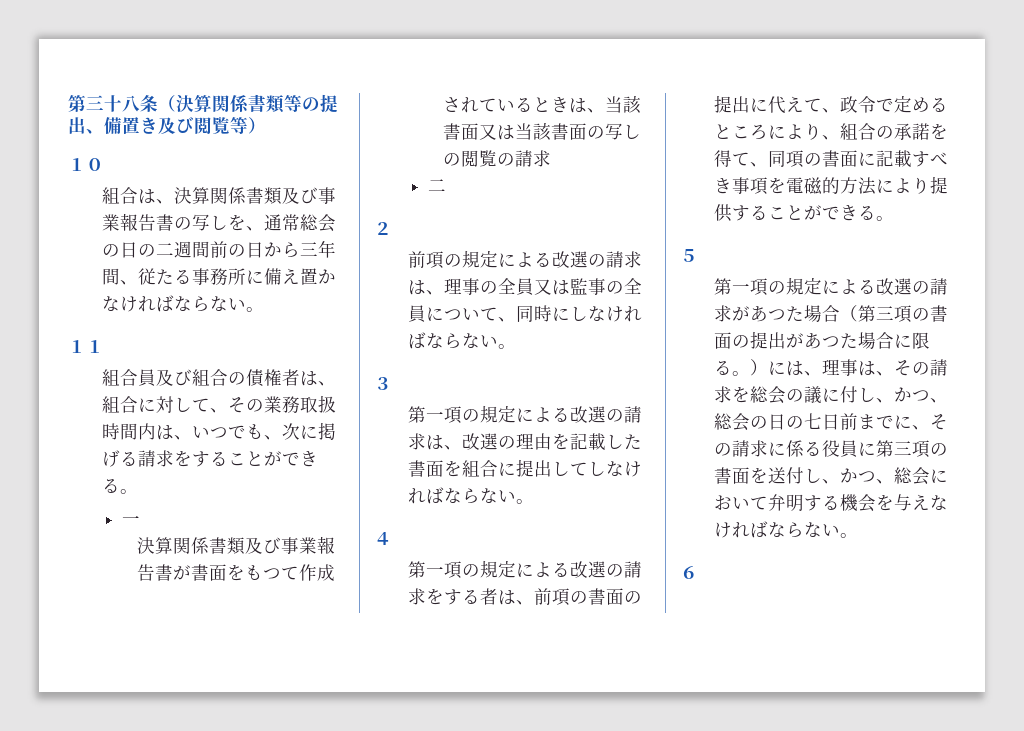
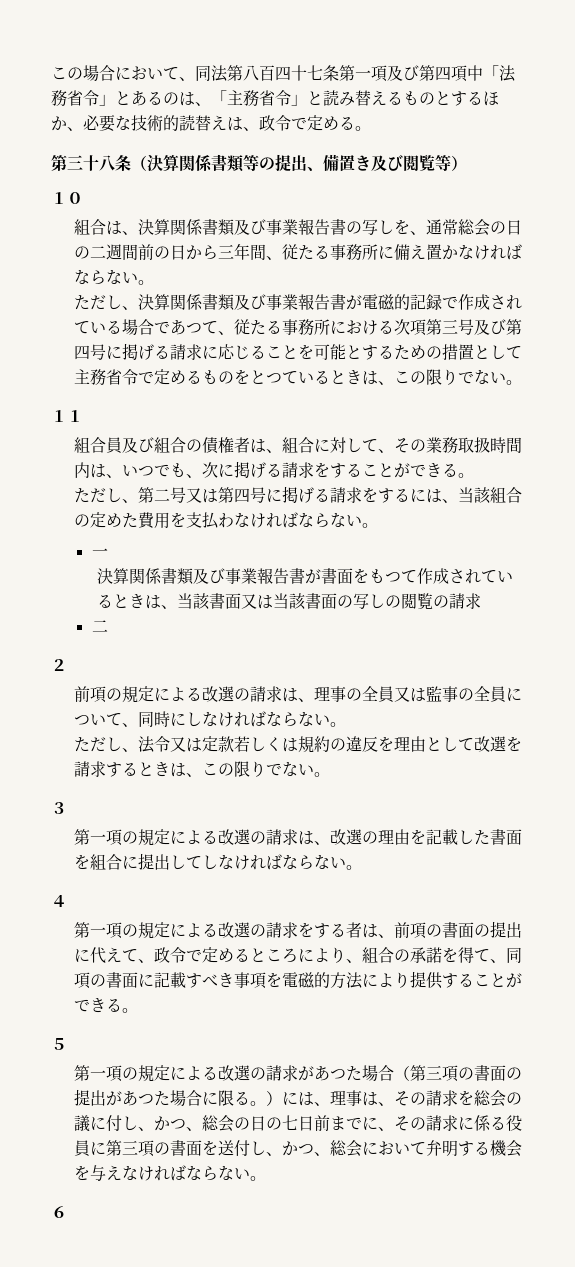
(68, 103) none -> [51,65,516,82] [51,90,499,106] [51,115,371,132] この場合において、同法第八百四十七条第一項及び第四項中「法務省令」とあるのは、「主務省令」と読み替えるものとするほか、必要な技術的読替えは、政令で定める。 //
(265, 309) none -> [74,294,523,311] [74,319,523,336] [74,343,523,360] [74,369,523,385] // ただし、決算関係書類及び事業報告書が電磁的記録で作成されている場合であつて、従たる事務所における次項第三号及び第四号に掲げる請求に応じることを可能とするための措置として主務省令で定めるものをとつているときは、この限りでない。
(139, 491) none -> [74,486,523,504] [74,512,379,529] // ただし、第二号又は第四号に掲げる請求をするには、当該組合の定めた費用を支払わなければならない。
(517, 346) none -> [74,736,523,753] [74,761,331,777] // ただし、法令又は定款若しくは規約の違反を理由として改選を請求するときは、この限りでない。

